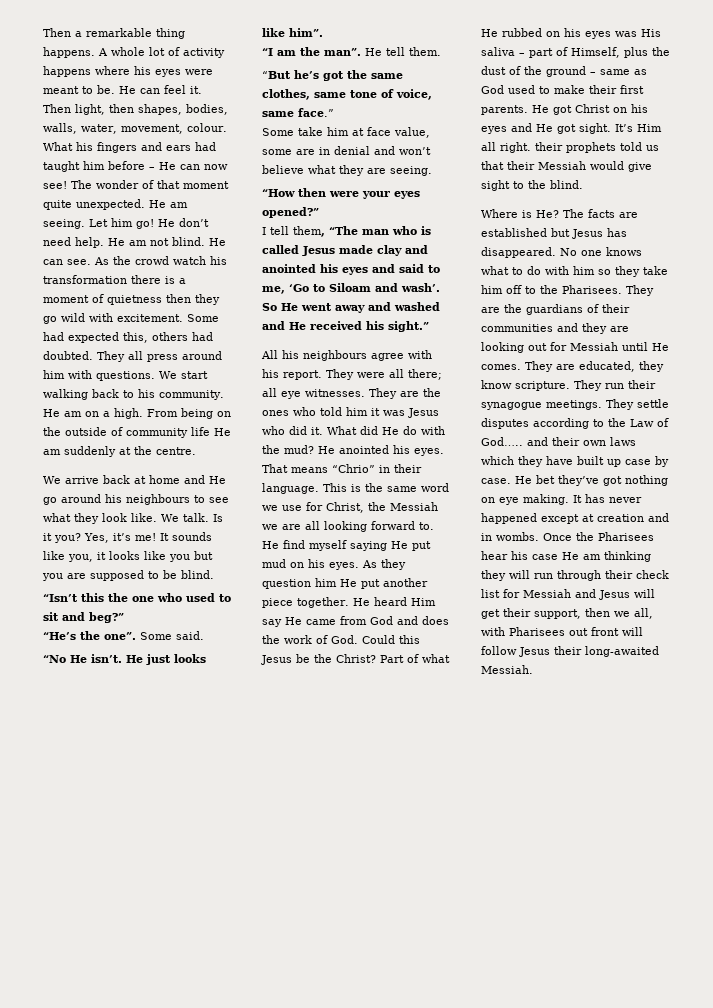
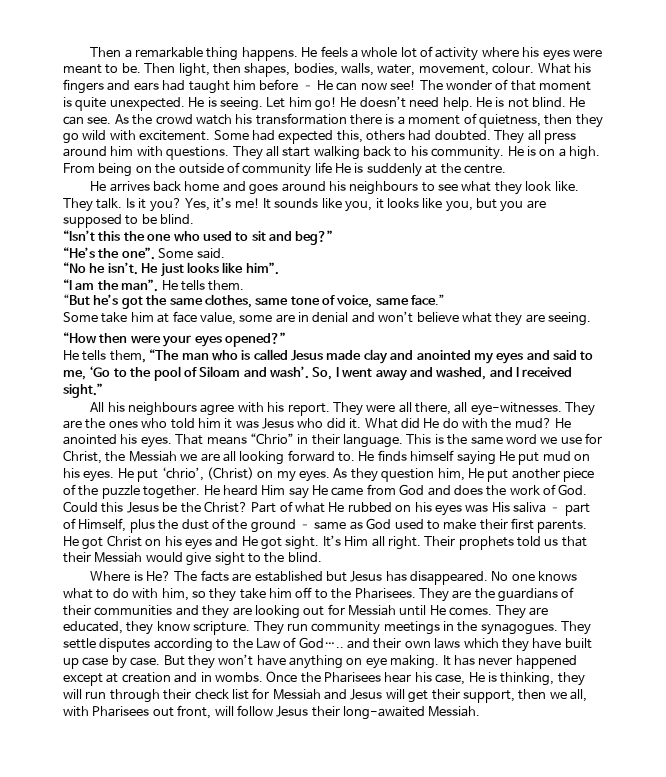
[98,48,108,56] A -> [301,46,358,58] He feels a
[43,66,91,77] happens -> (479, 54) none
[119,85,202,94] He can feel it. -> (141, 68) none
(229, 185) none -> [63,97,72,107] is
[170,202,188,208] am -> [207,97,217,107] is
[179,218,209,227] don’t -> [359,96,406,108] doesn’t
[129,240,147,246] am -> [495,97,505,107] is
[107,295,162,305] quietness -> [478,114,541,128] quietness,
[159,371,177,379] We -> [232,146,279,160] They all
[64,411,82,417] am -> [526,146,536,156] is
[43,449,61,455] am -> [354,163,364,173] is
[43,475,226,484] [43,497,57,505] We arrive back at home and He go -> [90,181,279,195] He arrives back home and goes
[161,514,179,522] We -> [63,198,93,212] They
[169,554,190,562] you -> [445,201,473,212] you,
[70,655,87,663] He -> [89,263,106,273] he
[386,47,405,56] tell -> [180,280,205,291] tells
[262,226,289,235] I tell -> [63,350,107,361] He tells
[320,264,338,273] his -> [473,353,494,364] my
(325, 288) none -> [130,366,197,381] the pool of
[262,303,298,311] So He -> [312,367,339,380] So, I
[394,302,440,311] [262,321,384,330] washed and He received his -> [436,367,573,380] washed, and I received
[408,369,442,380] [262,388,365,399] there; all eye witnesses. -> [415,402,562,416] there, all eye-witnesses.
[283,540,347,551] find myself -> [377,450,455,461] finds himself
(359, 566) none -> [117,467,330,482] He put ‘chrio’, (Christ) on my eyes.
[315,578,337,587] him -> [437,468,465,481] him,
(293, 603) none -> [63,484,140,499] of the puzzle
[535,142,563,151] their -> [424,536,456,546] Their
[573,266,595,275] him -> [161,588,189,601] him,
[628,380,656,389] [481,400,602,410] their synagogue meetings. -> [311,621,558,635] community meetings in the synagogues.
[515,475,668,486] He bet they’ve got nothing -> [163,654,343,669] But they won’t have anything
[532,551,651,562] case He am thinking -> [435,672,555,686] case, He is thinking,
[591,627,619,636] front -> [177,705,212,719] front,

